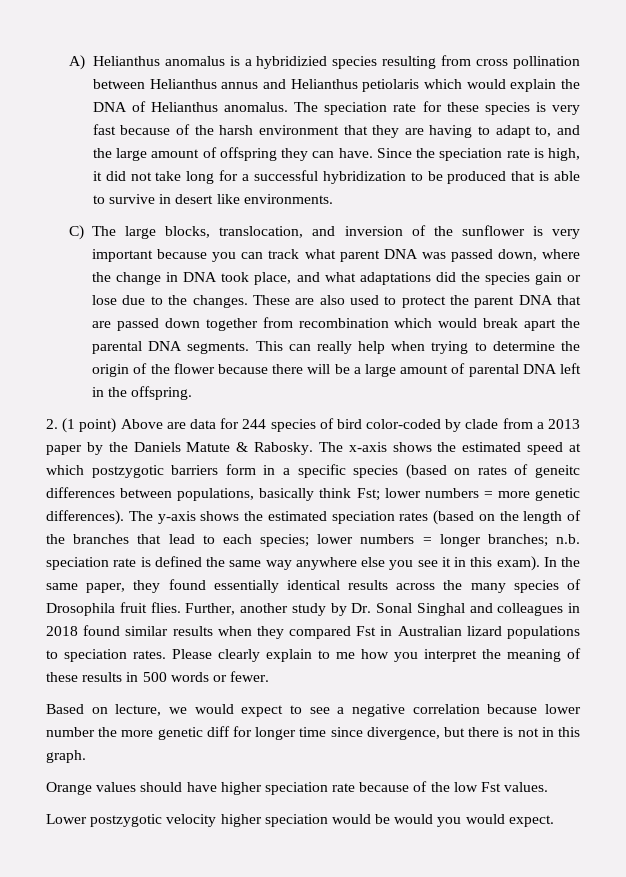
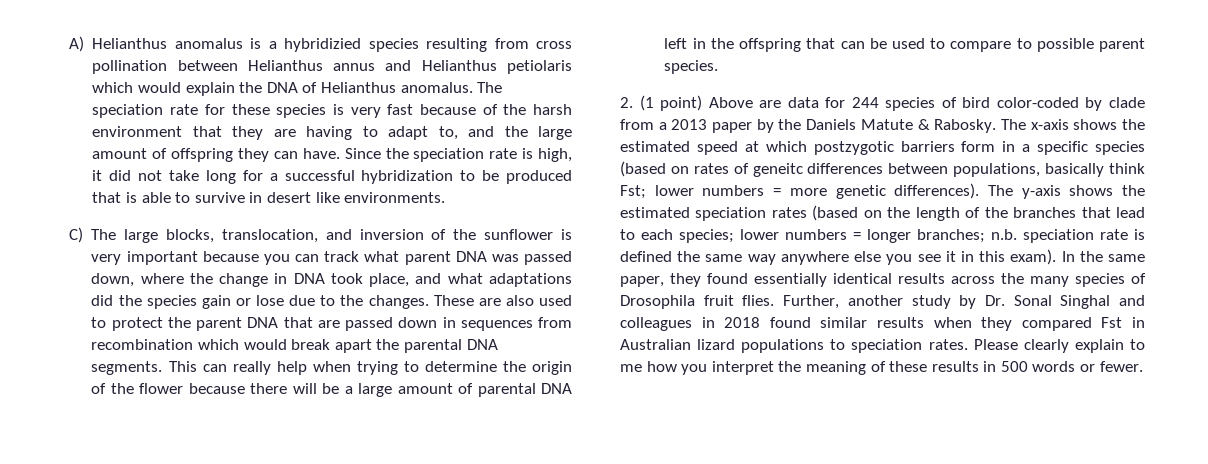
[205,318,258,331] together -> [442,317,533,331] in sequences
[131,386,193,400] offspring. -> [739,38,1145,52] [664,60,719,74] offspring that can be used to compare to possible parent species.
[46,704,581,717] [46,726,580,740] [46,750,86,763] [46,781,549,795] [46,814,554,827] // Based on lecture, we would expect to see a negative correlation because lower number the more genetic diff for longer time since divergence, but there is not in this graph. // Orange values should have higher speciation rate because of the low Fst values. // Lower postzygotic velocity higher speciation would be would you would expect. -> (1143, 366) none

